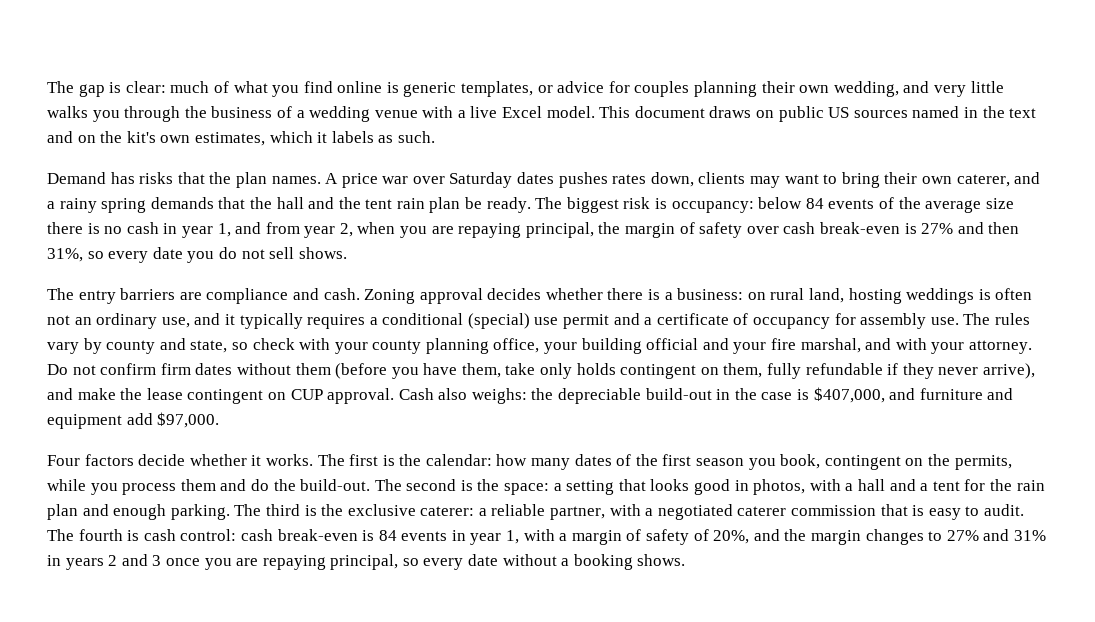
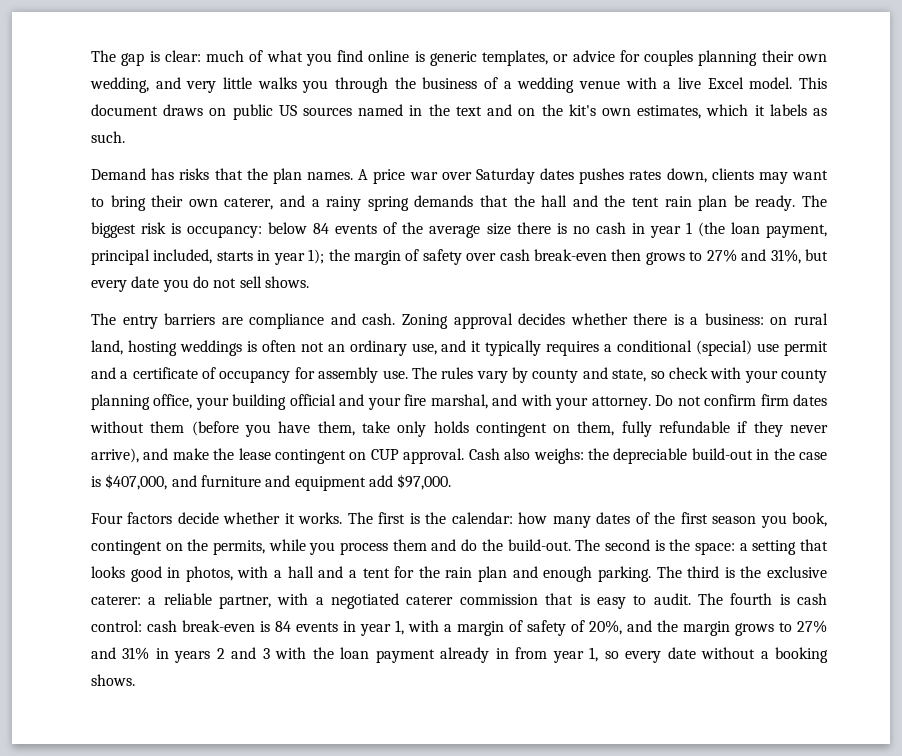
[217,222,594,238] 1, and from year 2, when you are repaying principal, -> [685,222,827,238] [91,249,325,265] 1 (the loan payment, principal included, starts in year 1);
[904,222,1020,234] [47,248,104,262] is 27% and then 31%, so -> [611,249,829,265] then grows to 27% and 31%, but
[865,529,924,545] changes -> [735,623,774,636] grows
[165,554,399,570] once you are repaying principal, -> [275,647,599,663] with the loan payment already in from year 1,

